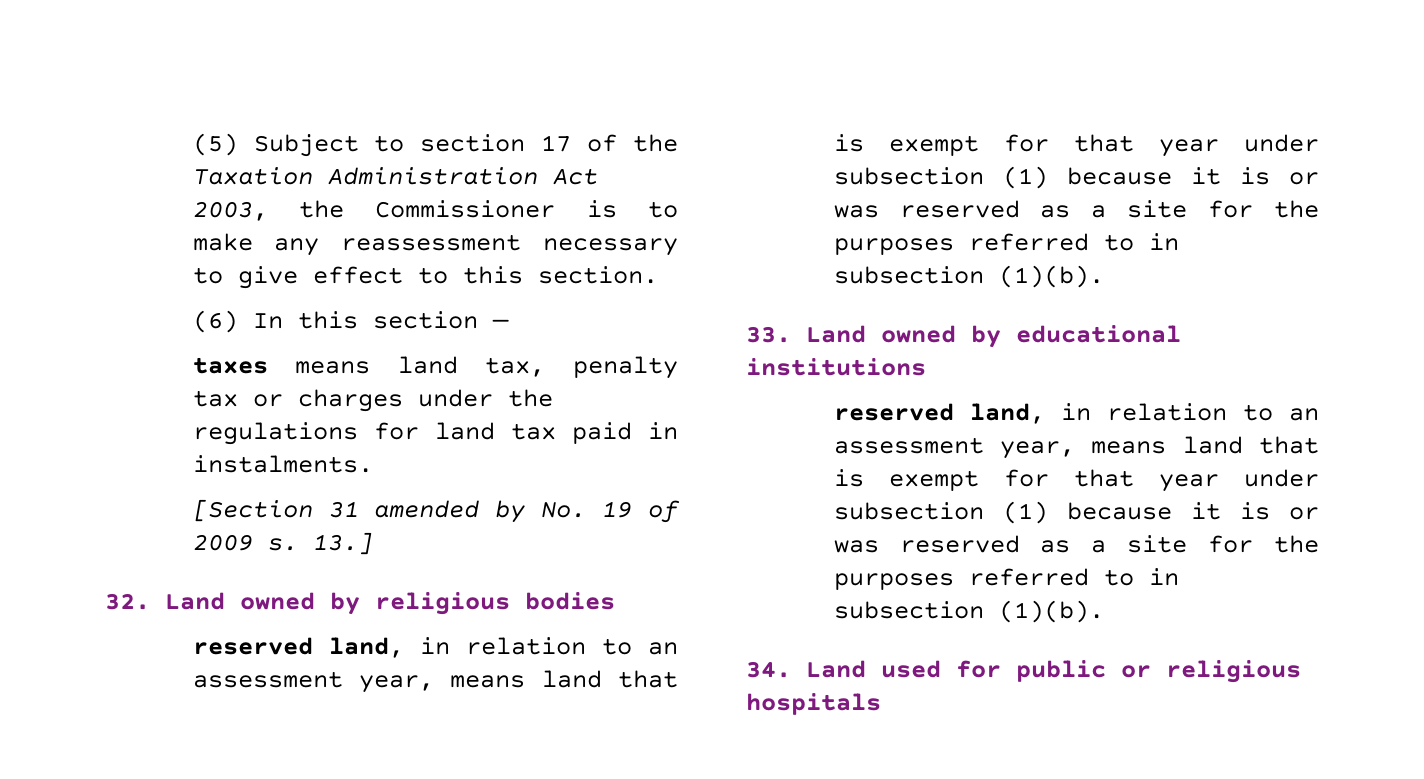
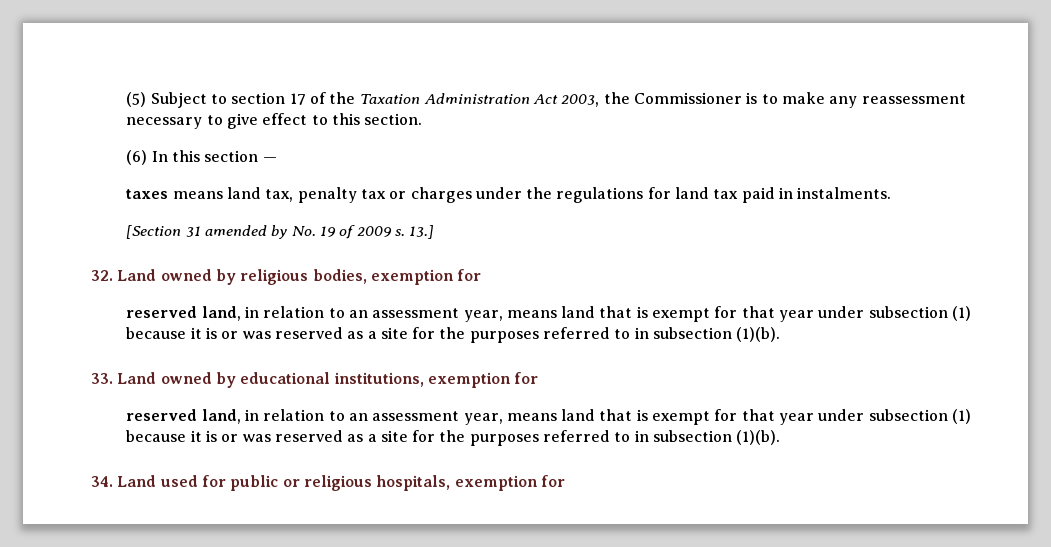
[525,592,615,610] bodies -> [312,269,482,285] bodies, exemption for
[746,358,926,376] institutions -> [333,372,539,388] institutions, exemption for
[746,693,881,715] hospitals -> [376,475,565,491] hospitals, exemption for

